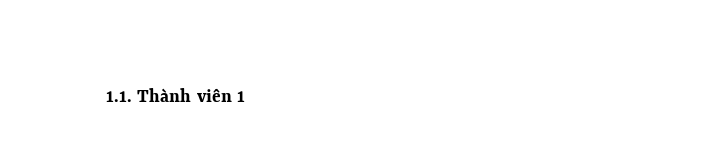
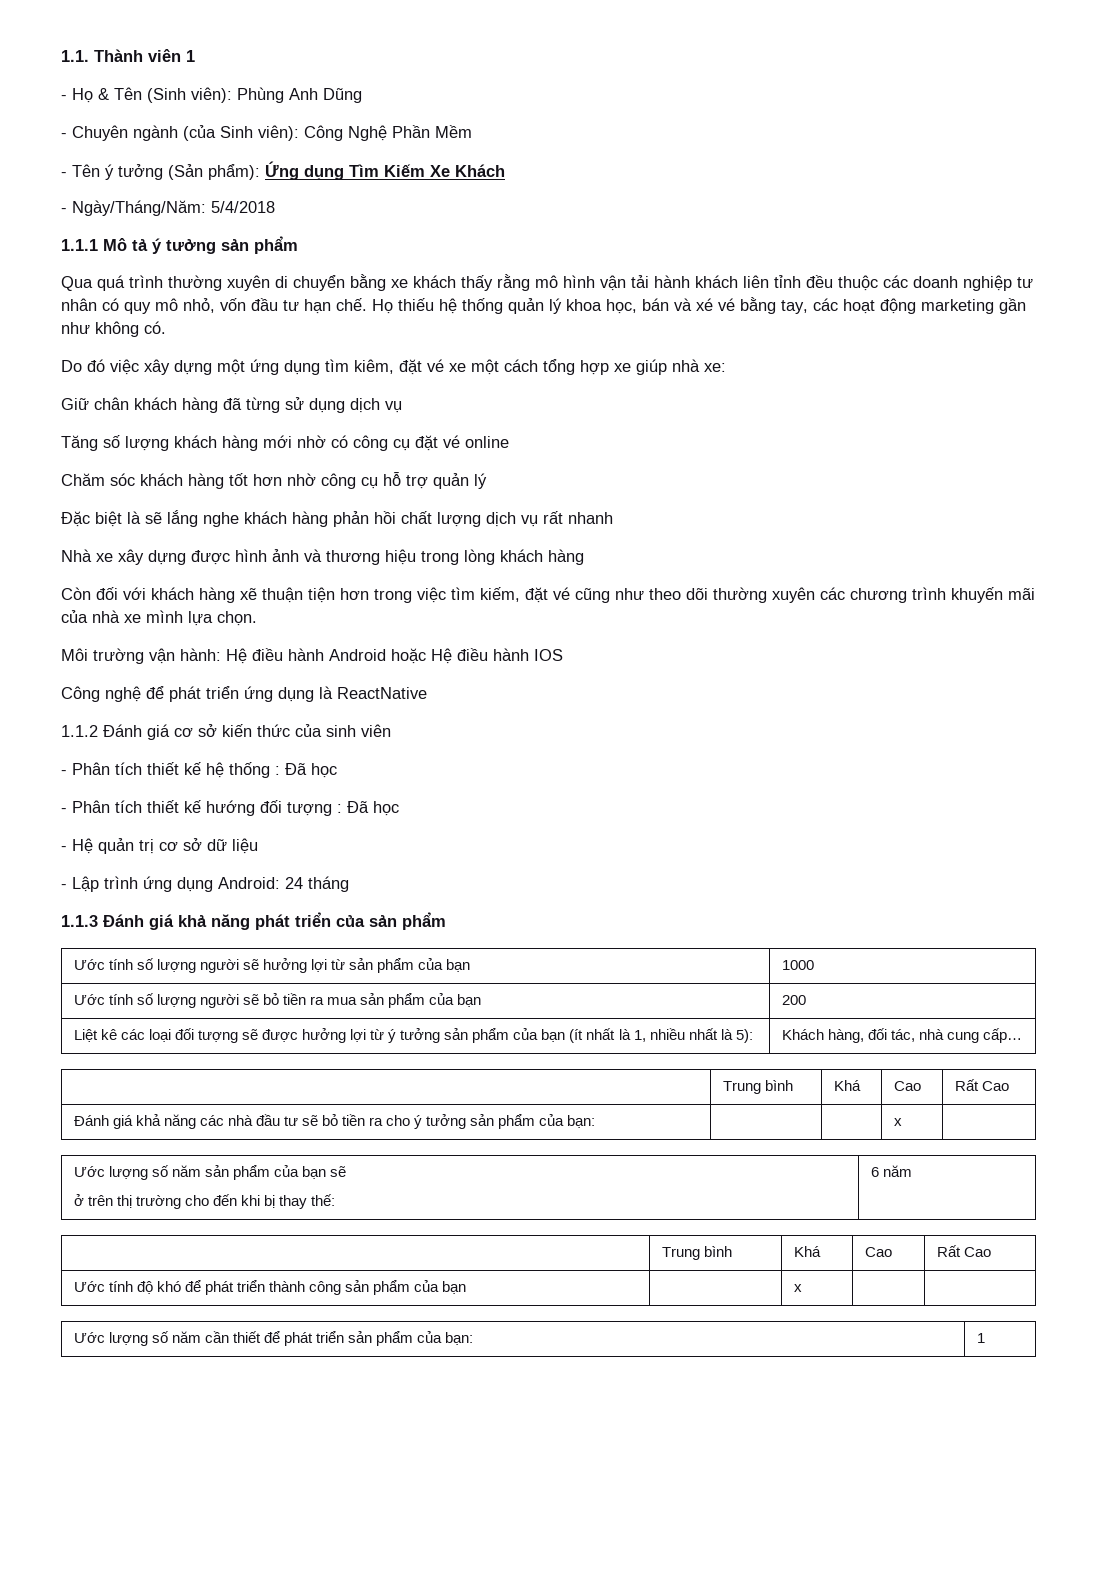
(246, 96) none -> [61,87,362,103] [61,125,472,141] [61,161,505,180] [61,200,275,216] [61,236,298,254] [61,274,1033,291] [61,297,1026,314] [61,321,166,337] [61,359,726,375] [61,397,402,413] [61,435,509,451] [61,472,487,489] [61,510,613,527] [61,549,584,565] [61,587,1035,603] [61,610,257,626] [61,648,563,664] [61,686,427,702] [61,724,391,740] [61,762,337,778] [61,800,399,816] [61,838,258,854] [61,876,349,892] [61,912,446,930] [73,958,471,973] [781,960,814,970] [73,993,482,1008] [781,995,806,1005] [73,1028,753,1043] [781,1028,1022,1043] [722,1080,793,1094] [833,1080,861,1091] [893,1081,921,1091] [954,1079,1009,1091] [73,1114,596,1129] [893,1118,902,1126] [73,1165,346,1180] [73,1194,336,1209] [870,1165,912,1177] [661,1246,732,1260] [793,1246,821,1257] [864,1247,892,1257] [936,1245,991,1257] [73,1280,467,1295] [793,1284,802,1292] [73,1331,474,1346] [976,1333,985,1343] // - Họ & Tên (Sinh viên): Phùng Anh Dũng // - Chuyên ngành (của Sinh viên): Công Nghệ Phần Mềm // - Tên ý tưởng (Sản phẩm): Ứng dụng Tìm Kiếm Xe Khách // - Ngày/Tháng/Năm: 5/4/2018 // 1.1.1 Mô tả ý tưởng sản phẩm // Qua quá trình thường xuyên di chuyển bằng xe khách thấy rằng mô hình vận tải hành khách liên tỉnh đều thuộc các doanh nghiệp tư nhân có quy mô nhỏ, vốn đầu tư hạn chế. Họ thiếu hệ thống quản lý khoa học, bán và xé vé bằng tay, các hoạt động marketing gần như không có. // Do đó việc xây dựng một ứng dụng tìm kiêm, đặt vé xe một cách tổng hợp xe giúp nhà xe: // Giữ chân khách hàng đã từng sử dụng dịch vụ // Tăng số lượng khách hàng mới nhờ có công cụ đặt vé online // Chăm sóc khách hàng tốt hơn nhờ công cụ hỗ trợ quản lý // Đặc biệt là sẽ lắng nghe khách hàng phản hồi chất lượng dịch vụ rất nhanh // Nhà xe xây dựng được hình ảnh và thương hiệu trong lòng khách hàng // Còn đối với khách hàng xẽ thuận tiện hơn trong việc tìm kiếm, đặt vé cũng như theo dõi thường xuyên các chương trình khuyến mãi của nhà xe mình lựa chọn. // Môi trường vận hành: Hệ điều hành Android hoặc Hệ điều hành IOS // Công nghệ để phát triển ứng dụng là ReactNative // 1.1.2 Đánh giá cơ sở kiến thức của sinh viên // - Phân tích thiết kế hệ thống : Đã học // - Phân tích thiết kế hướng đối tượng : Đã học // - Hệ quản trị cơ sở dữ liệu // - Lập trình ứng dụng Android: 24 tháng // 1.1.3 Đánh giá khả năng phát triển của sản phẩm // Ước tính số lượng người sẽ hưởng lợi từ sản phẩm của bạn | 1000 // Ước tính số lượng người sẽ bỏ tiền ra mua sản phẩm của bạn | 200 // Liệt kê các loại đối tượng sẽ được hưởng lợi từ ý tưởng sản phẩm của bạn (ít nhất là 1, nhiều nhất là 5): | Khách hàng, đối tác, nhà cung cấp… // | Trung bình | Khá | Cao | Rất Cao // Đánh giá khả năng các nhà đầu tư sẽ bỏ tiền ra cho ý tưởng sản phẩm của bạn: | | | x | // Ước lượng số năm sản phẩm của bạn sẽ // ở trên thị trường cho đến khi bị thay thế: | 6 năm // | Trung bình | Khá | Cao | Rất Cao // Ước tính độ khó để phát triển thành công sản phẩm của bạn | | x | | // Ước lượng số năm cần thiết để phát triển sản phẩm của bạn: | 1

